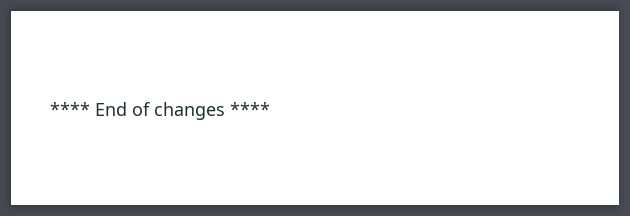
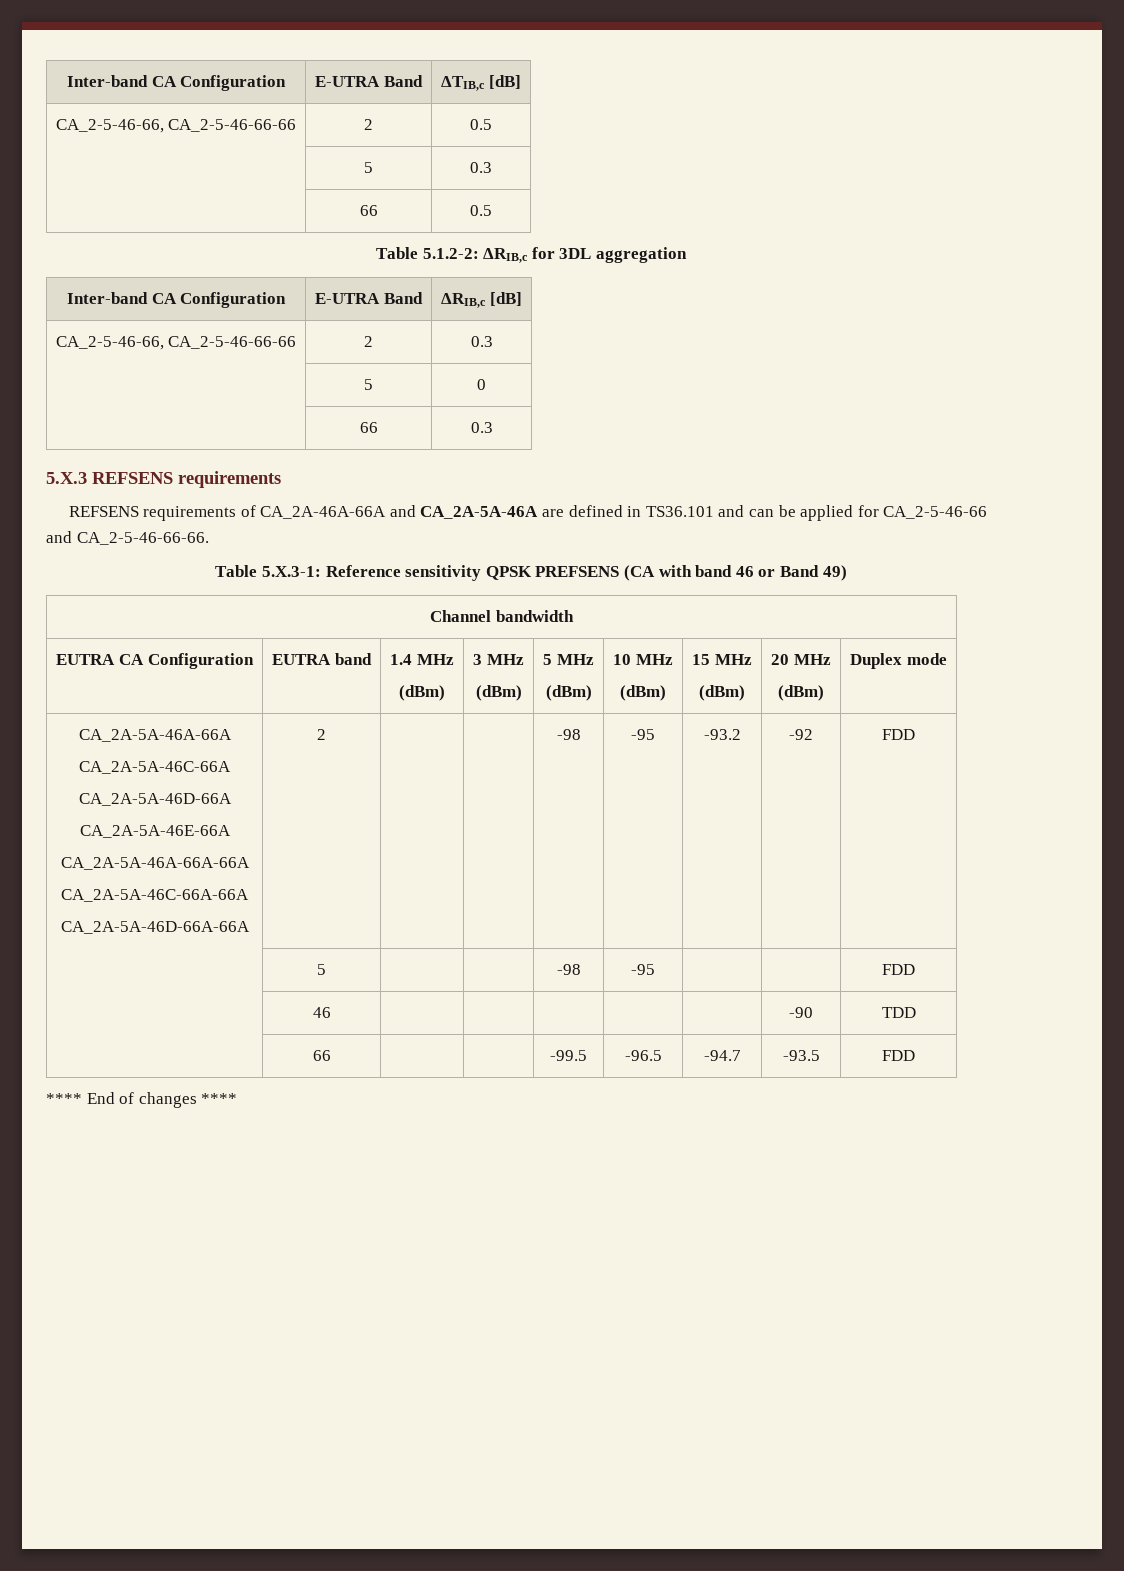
(50, 109) none -> [66,75,287,91] [315,75,423,87] [441,75,521,91] [55,119,297,133] [364,119,374,130] [470,119,493,130] [364,162,374,173] [470,162,493,173] [359,205,378,216] [470,205,493,216] [376,247,687,263] [66,292,287,308] [315,292,423,304] [441,292,522,308] [55,336,297,350] [364,336,374,347] [470,336,493,347] [364,379,374,390] [477,379,487,390] [359,422,378,433] [470,422,493,433] [46,471,281,488] [68,505,988,521] [46,531,209,545] [215,565,847,581] [430,610,574,622] [56,653,254,669] [272,653,372,665] [390,654,454,665] [399,685,446,701] [473,654,524,665] [475,685,522,701] [543,654,594,665] [545,685,592,701] [613,654,673,665] [620,685,666,701] [692,654,752,665] [699,685,745,701] [771,654,831,665] [778,685,824,701] [850,653,947,669] [78,729,232,742] [79,761,231,774] [78,793,232,806] [79,825,231,838] [60,857,250,870] [61,889,249,902] [60,921,250,934] [317,729,327,740] [556,729,581,740] [631,729,655,740] [703,729,741,740] [789,729,813,740] [882,729,915,740] [317,964,327,975] [556,964,581,975] [631,964,655,975] [882,964,915,975] [312,1007,331,1018] [789,1007,813,1018] [881,1007,916,1018] [312,1050,331,1061] [550,1050,587,1061] [624,1050,662,1061] [703,1050,741,1061] [782,1050,820,1061] [882,1050,915,1061] Inter-band CA Configuration | E-UTRA Band | ΔTIB,c [dB] // CA_2-5-46-66, CA_2-5-46-66-66 | 2 | 0.5 // | 5 | 0.3 // | 66 | 0.5 // Table 5.1.2-2: ΔRIB,c for 3DL aggregation // Inter-band CA Configuration | E-UTRA Band | ΔRIB,c [dB] // CA_2-5-46-66, CA_2-5-46-66-66 | 2 | 0.3 // | 5 | 0 // | 66 | 0.3 // 5.X.3 REFSENS requirements // REFSENS requirements of CA_2A-46A-66A and CA_2A-5A-46A are defined in TS36.101 and can be applied for CA_2-5-46-66 and CA_2-5-46-66-66. // Table 5.X.3-1: Reference sensitivity QPSK PREFSENS (CA with band 46 or Band 49) // Channel bandwidth // EUTRA CA Configuration | EUTRA band | 1.4 MHz // (dBm) | 3 MHz // (dBm) | 5 MHz // (dBm) | 10 MHz // (dBm) | 15 MHz // (dBm) | 20 MHz // (dBm) | Duplex mode // CA_2A-5A-46A-66A // CA_2A-5A-46C-66A // CA_2A-5A-46D-66A // CA_2A-5A-46E-66A // CA_2A-5A-46A-66A-66A // CA_2A-5A-46C-66A-66A // CA_2A-5A-46D-66A-66A | 2 | | | -98 | -95 | -93.2 | -92 | FDD // | 5 | | | -98 | -95 | | | FDD // | 46 | | | | | | -90 | TDD // | 66 | | | -99.5 | -96.5 | -94.7 | -93.5 | FDD //

